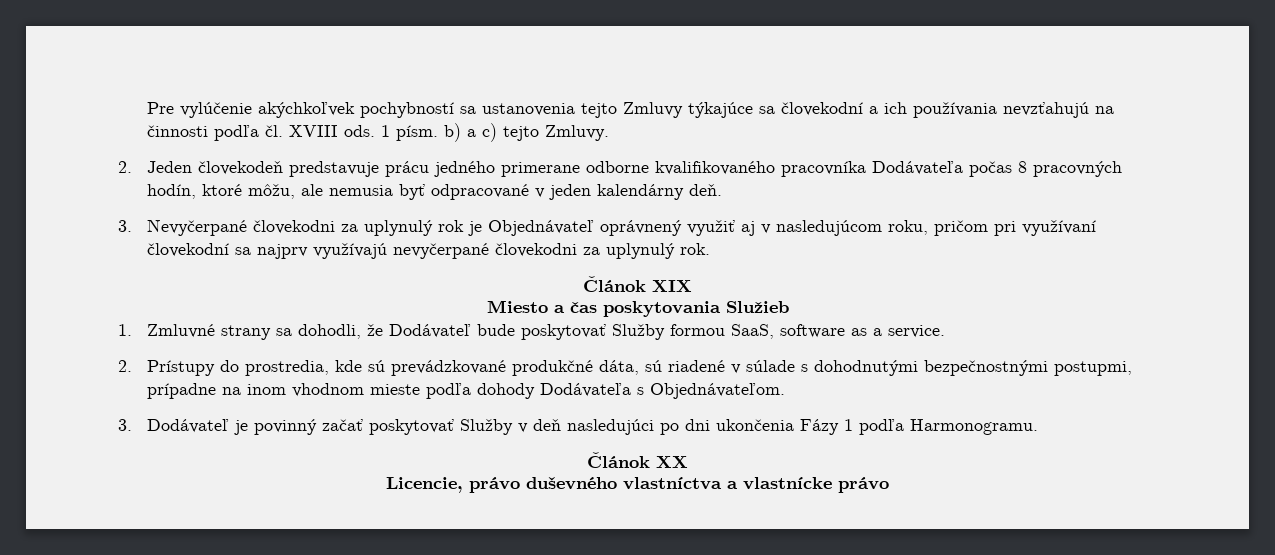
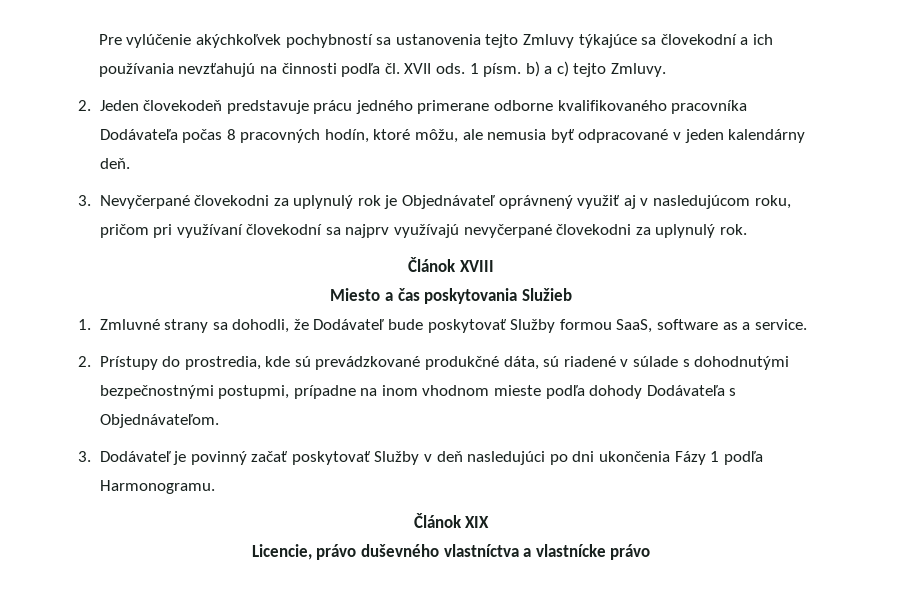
[288,125,338,137] XVIII -> [404,63,432,74] XVII
[652,280,692,292] XIX -> [459,260,494,272] XVIII
[656,456,688,468] XX -> [465,516,490,528] XIX

